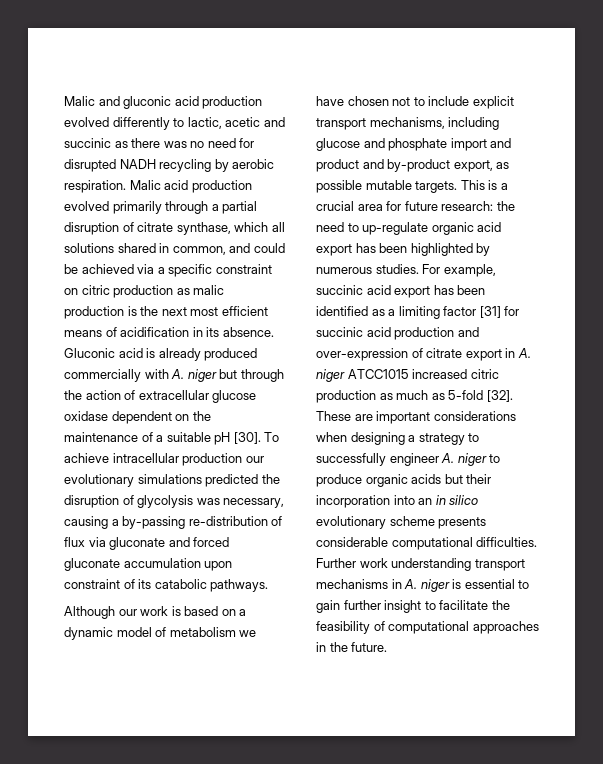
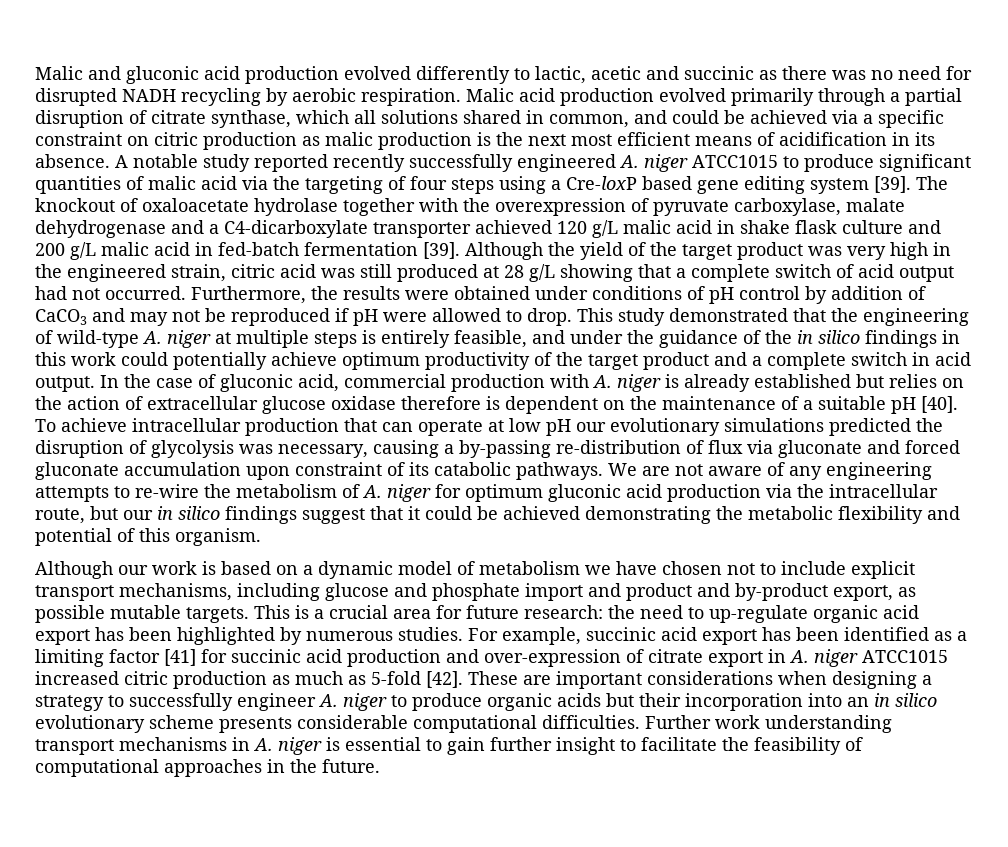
[64,348,258,361] [64,369,284,382] Gluconic acid is already produced commercially with A. niger but through -> [115,154,971,172] [35,176,948,194] [35,198,905,216] [35,220,941,238] [35,242,951,260] [35,264,954,282] [35,286,926,304] [35,308,969,326] [35,330,960,348] [35,352,971,370] [35,374,964,392] A notable study reported recently successfully engineered A. niger ATCC1015 to produce significant quantities of malic acid via the targeting of four steps using a Cre-loxP based gene editing system [39]. The knockout of oxaloacetate hydrolase together with the overexpression of pyruvate carboxylase, malate dehydrogenase and a C4-dicarboxylate transporter achieved 120 g/L malic acid in shake flask culture and 200 g/L malic acid in fed-batch fermentation [39]. Although the yield of the target product was very high in the engineered strain, citric acid was still produced at 28 g/L showing that a complete switch of acid output had not occurred. Furthermore, the results were obtained under conditions of pH control by addition of CaCO3 and may not be reproduced if pH were allowed to drop. This study demonstrated that the engineering of wild-type A. niger at multiple steps is entirely feasible, and under the guidance of the in silico findings in this work could potentially achieve optimum productivity of the target product and a complete switch in acid output. In the case of gluconic acid, commercial production with A. niger is already established but relies on
(108, 416) none -> [401,396,500,410] therefore is
[233,432,261,444] [30]. -> [921,396,958,413] [40].
(243, 459) none -> [344,418,571,436] that can operate at low pH
(269, 585) none -> [608,462,932,480] [35,484,938,502] [35,506,960,524] [35,528,261,546] We are not aware of any engineering attempts to re-wire the metabolism of A. niger for optimum gluconic acid production via the intracellular route, but our in silico findings suggest that it could be achieved demonstrating the metabolic flexibility and potential of this organism.
[479,306,501,318] [31] -> [164,649,196,666] [41]
[486,390,513,402] [32]. -> [426,671,463,688] [42].

